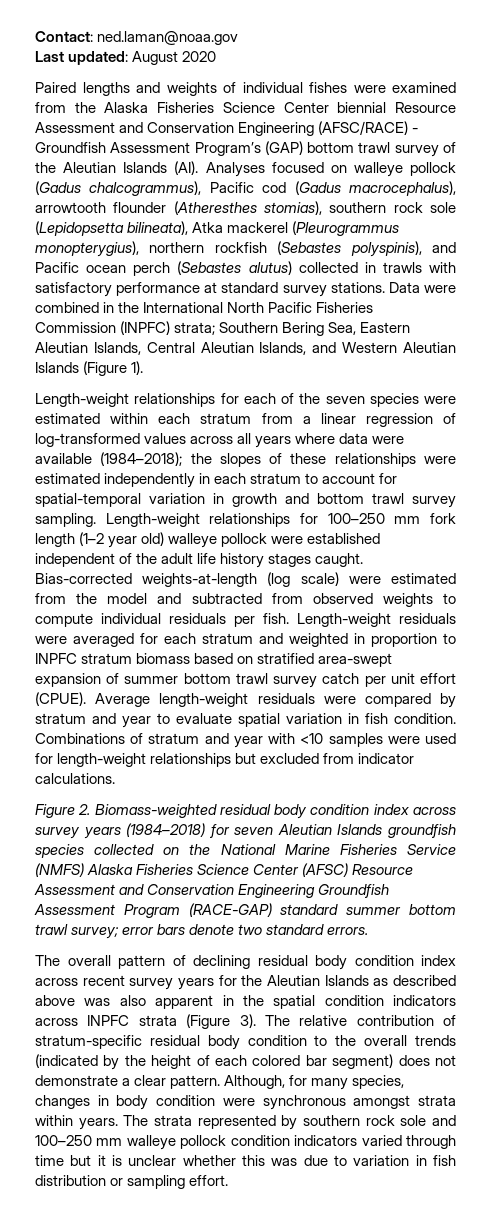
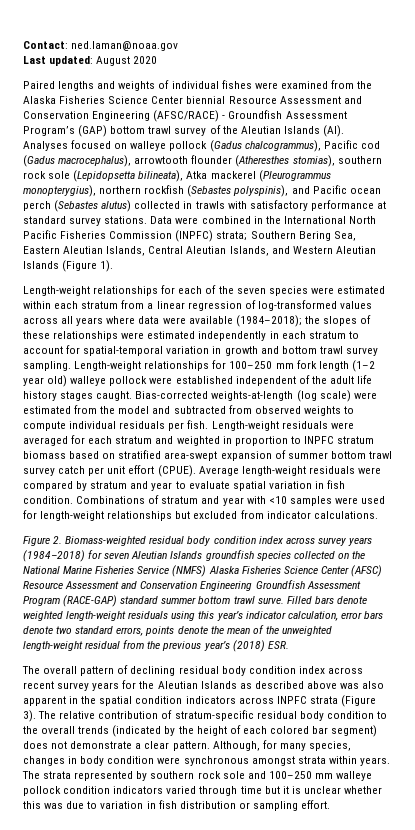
[71,927,120,939] survey; -> [257,596,367,604] [23,611,338,621] surve. Filled bars denote weighted length-weight residuals using this year’s indicator calculation,
[327,927,369,935] errors. -> [116,625,333,636] [23,640,289,652] errors, points denote the mean of the unweighted length-weight residual from the previous year’s (2018) ESR.

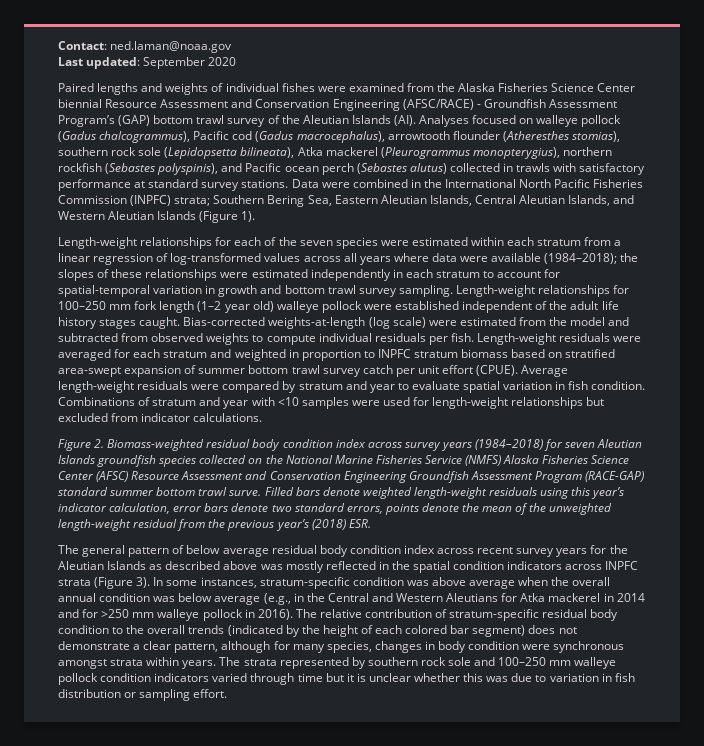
[96,56,131,66] August -> [143,57,206,69] September
[43,666,78,674] overall -> [82,545,126,557] general
[130,666,176,676] declining -> [186,545,269,557] below average
[362,681,385,689] [23,696,66,706] also apparent -> [285,561,376,573] mostly reflected
(36, 716) none -> [153,577,611,589] [58,593,645,605] [58,609,293,621] In some instances, stratum-specific condition was above average when the overall annual condition was below average (e.g., in the Central and Western Aleutians for Atka mackerel in 2014 and for >250 mm walleye pollock in 2016).
[172,741,260,751] pattern. Although, -> [174,641,271,653] pattern, although

